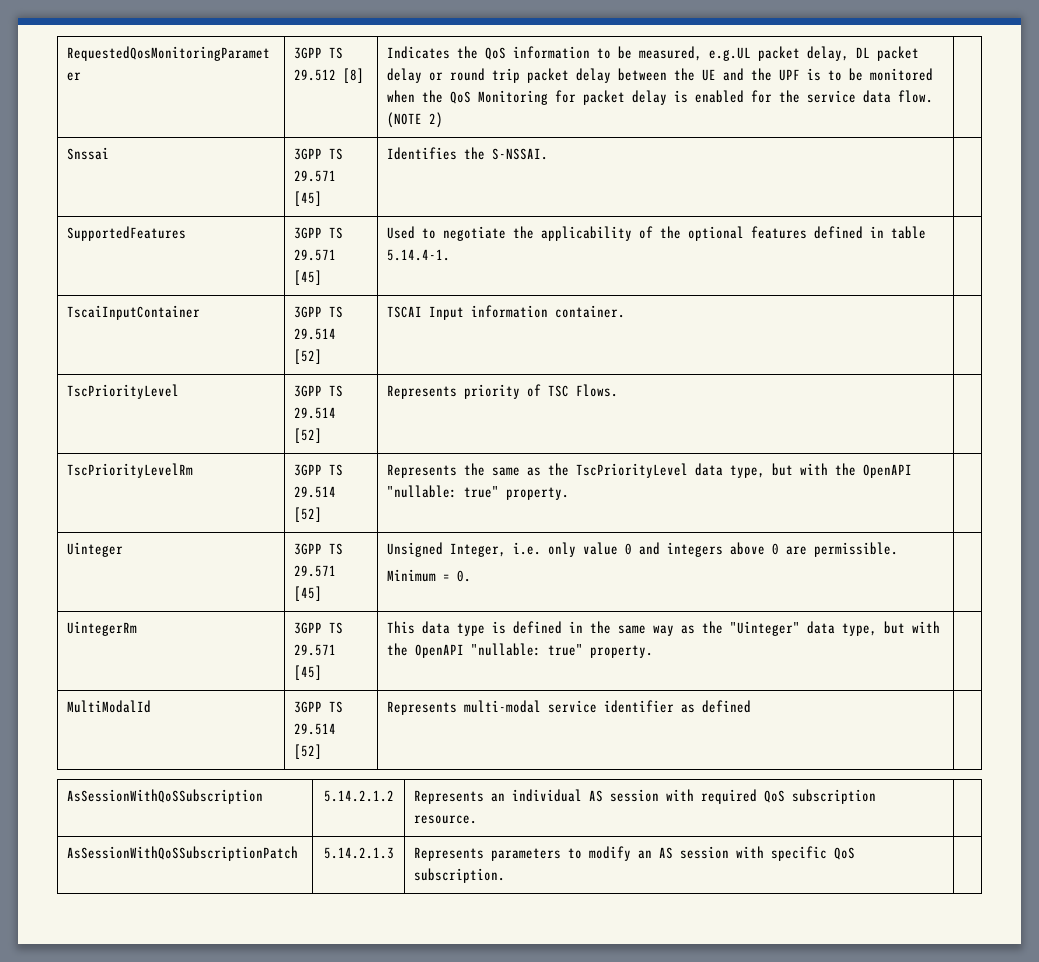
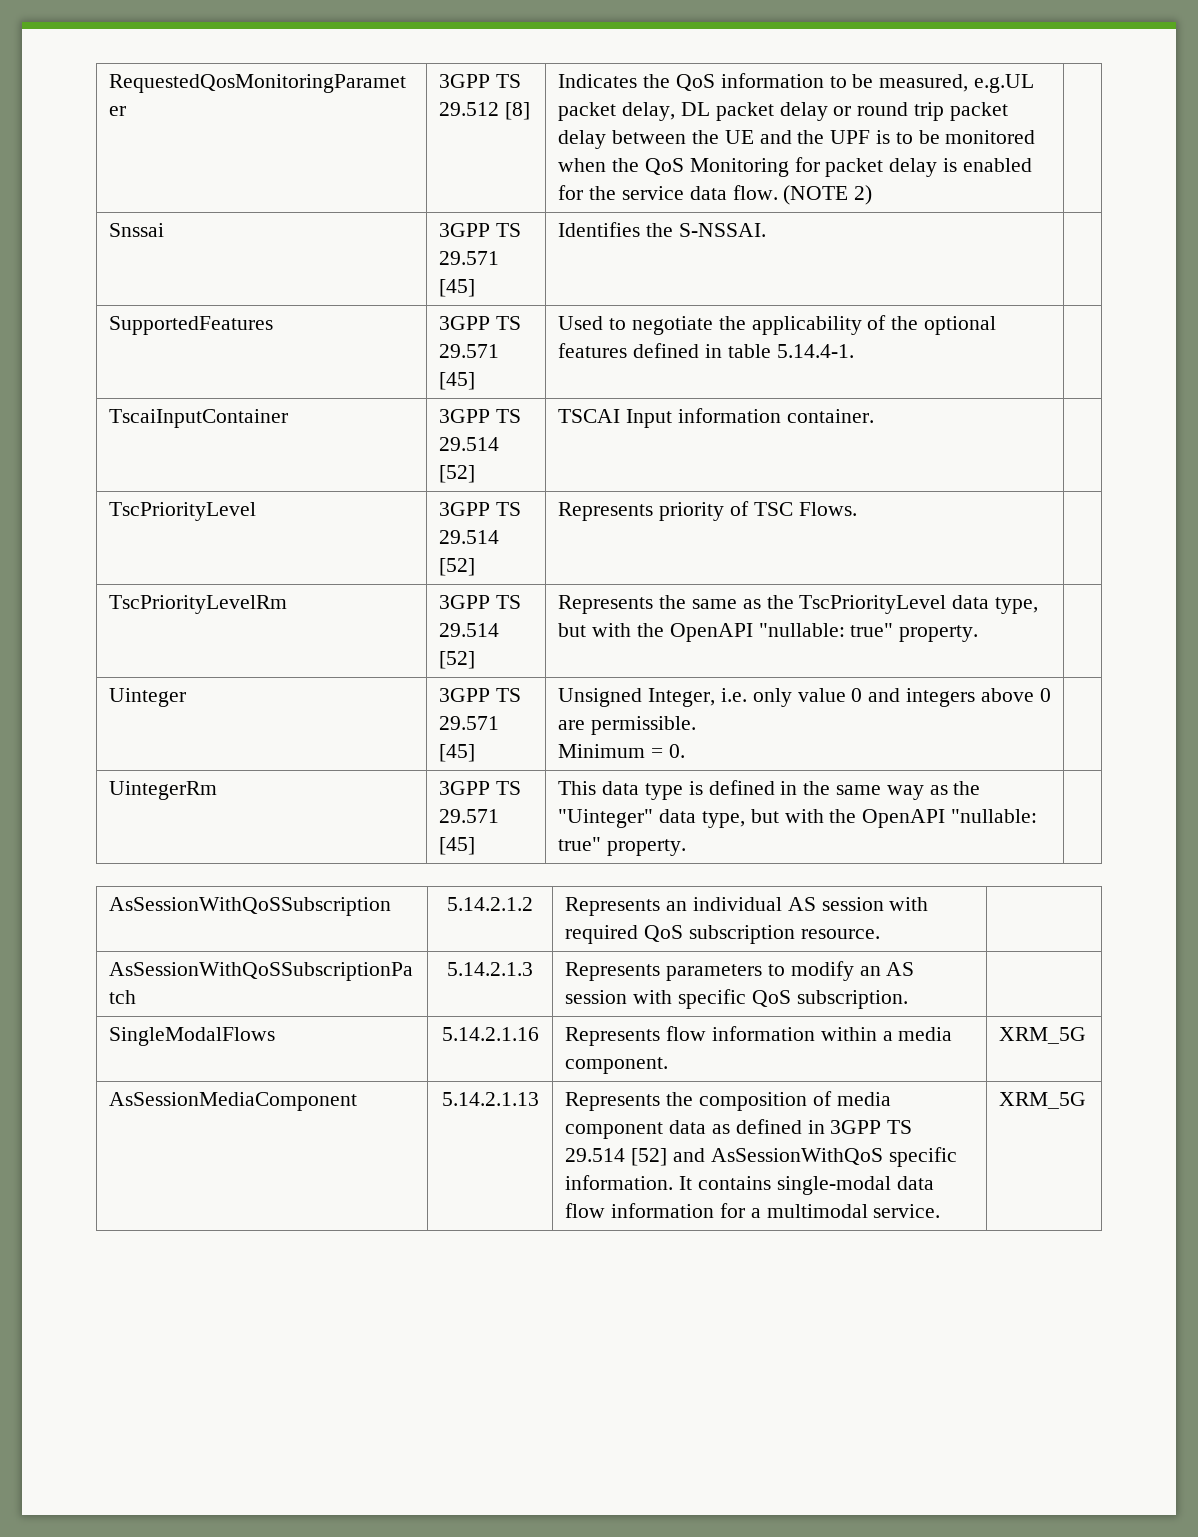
[66,700,151,713] [293,701,343,713] [293,723,336,735] [293,744,322,759] [386,700,751,715] // MultiModalId | 3GPP TS 29.514 [52] | Represents multi-modal service identifier as defined | -> (687, 847) none
(505, 875) none -> [109,1027,276,1046] [441,1027,539,1041] [565,1026,953,1046] [565,1057,669,1074] [999,1027,1087,1044] [109,1092,358,1111] [441,1092,539,1106] [565,1091,891,1111] [565,1119,913,1139] [565,1147,957,1167] [565,1175,934,1195] [565,1203,941,1218] [999,1092,1087,1109] // SingleModalFlows | 5.14.2.1.16 | Represents flow information within a media component. | XRM_5G // AsSessionMediaComponent | 5.14.2.1.13 | Represents the composition of media component data as defined in 3GPP TS 29.514 [52] and AsSessionWithQoS specific information. It contains single-modal data flow information for a multimodal service. | XRM_5G

